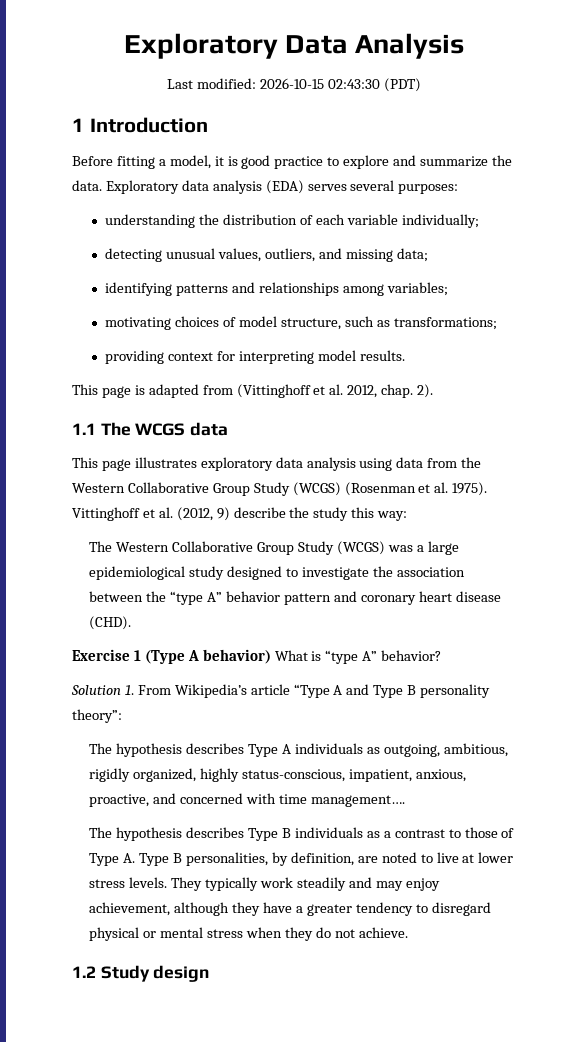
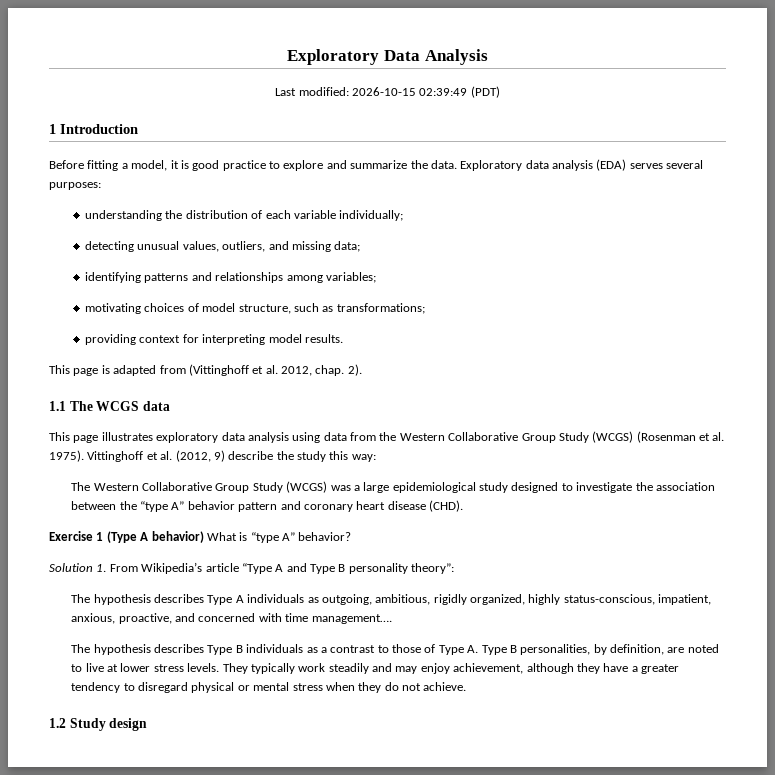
[327,79,380,89] 02:43:30 -> [419,88,468,96] 02:39:49

